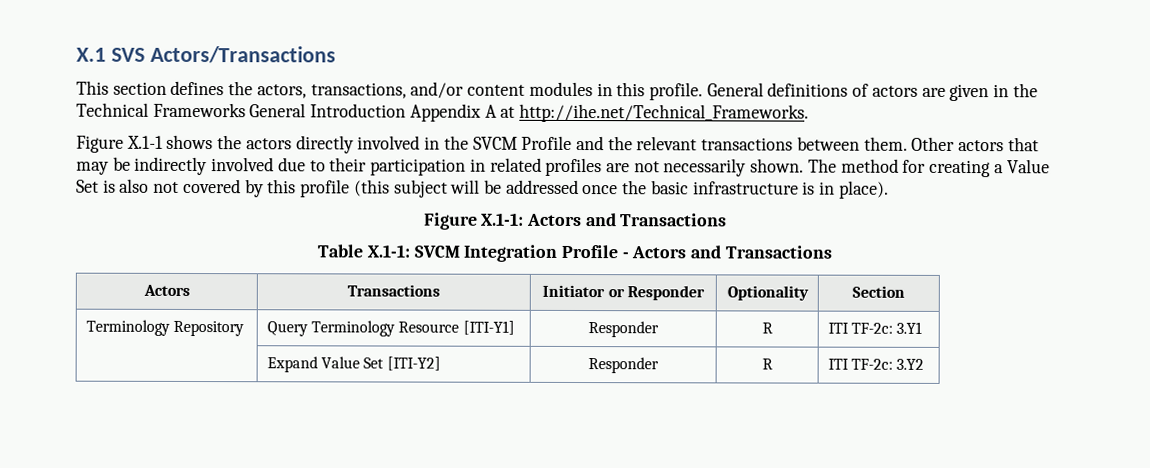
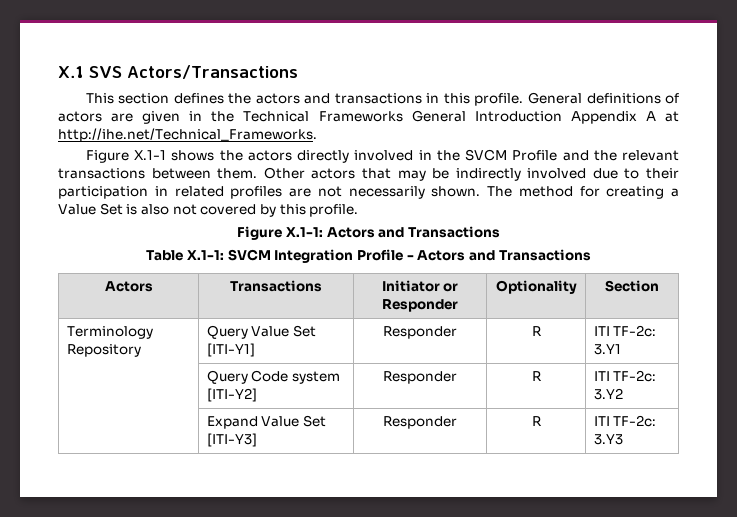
[256,81,593,99] actors, transactions, and/or content modules -> [255,93,422,104] actors and transactions
[300,179,889,199] profile (this subject will be addressed once the basic infrastructure is in place). -> [309,204,359,217] profile.
[311,320,460,337] Terminology Resource -> [251,325,317,337] Value Set
[266,356,385,373] Expand Value Set -> [206,370,341,384] Query Code system
(925, 364) none -> [206,415,327,429] [206,433,257,447] [383,416,457,429] [531,416,542,426] [593,415,657,427] [593,434,623,445] // | Expand Value Set [ITI-Y3] | Responder | R | ITI TF-2c: 3.Y3

